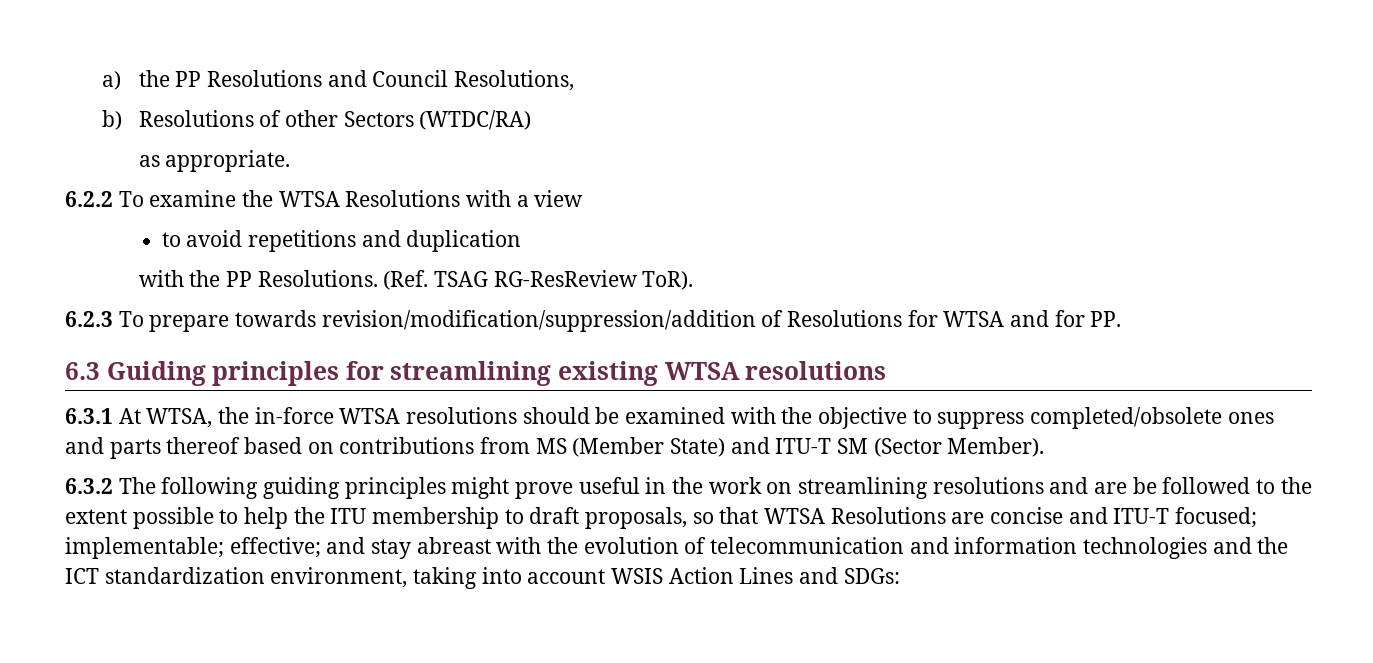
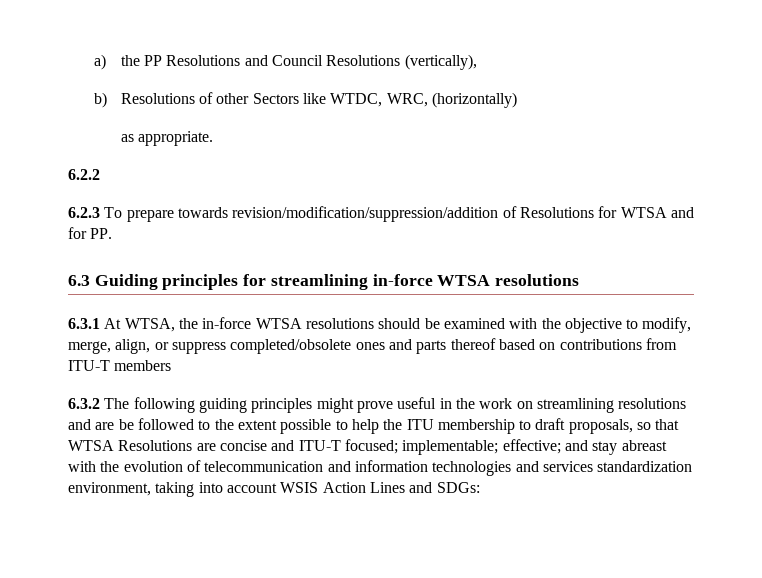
[454,70,575,91] Resolutions, -> [326,54,477,70] Resolutions (vertically),
[419,110,532,130] (WTDC/RA) -> [302,92,517,108] like WTDC, WRC, (horizontally)
[118,190,584,207] [161,230,522,252] [138,270,694,290] To examine the WTSA Resolutions with a view // to avoid repetitions and duplication // with the PP Resolutions. (Ref. TSAG RG-ResReview ToR). -> (100, 174) none
[558,361,659,386] existing -> [372,274,433,286] in-force
(932, 416) none -> [642,317,692,333] [68,339,169,354] modify, merge, align, or
[535,437,1045,457] MS (Member State) and ITU-T SM (Sector Member). -> [68,360,172,371] ITU-T members
[1257,537,1289,554] [65,568,99,584] the ICT -> [542,461,593,472] services

